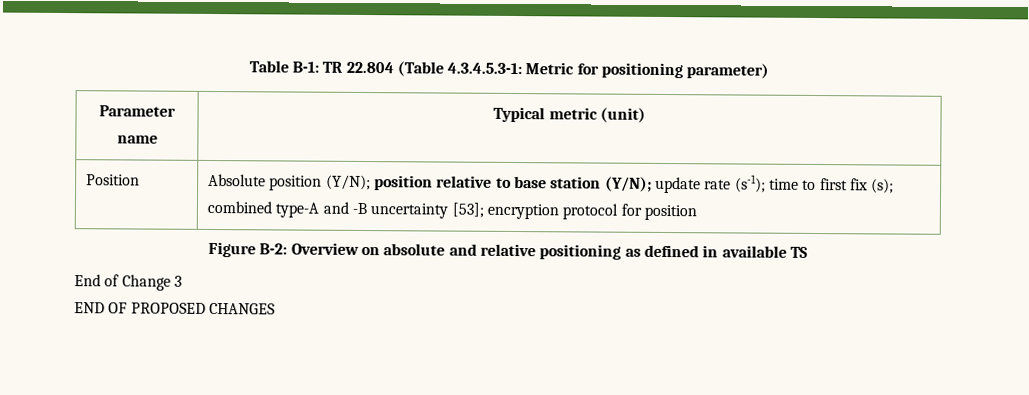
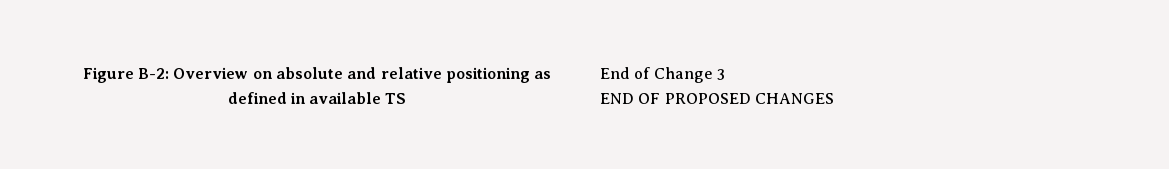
[248,60,770,79] [99,105,176,117] [116,135,158,144] [493,106,646,123] [86,174,141,186] [208,173,895,194] [207,200,697,221] Table B-1: TR 22.804 (Table 4.3.4.5.3-1: Metric for positioning parameter) // Parameter name | Typical metric (unit) // Position | Absolute position (Y/N); position relative to base station (Y/N); update rate (s-1); time to first fix (s); combined type-A and -B uncertainty [53]; encryption protocol for position // -> (82, 75) none

